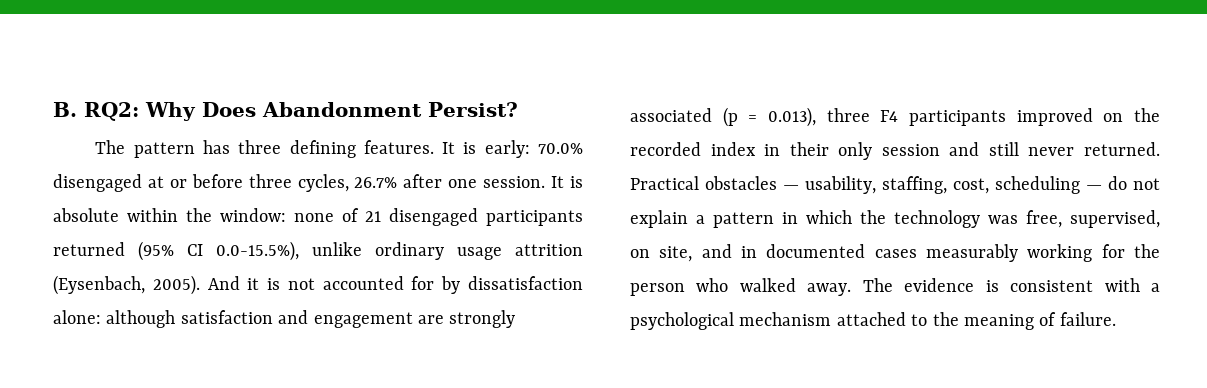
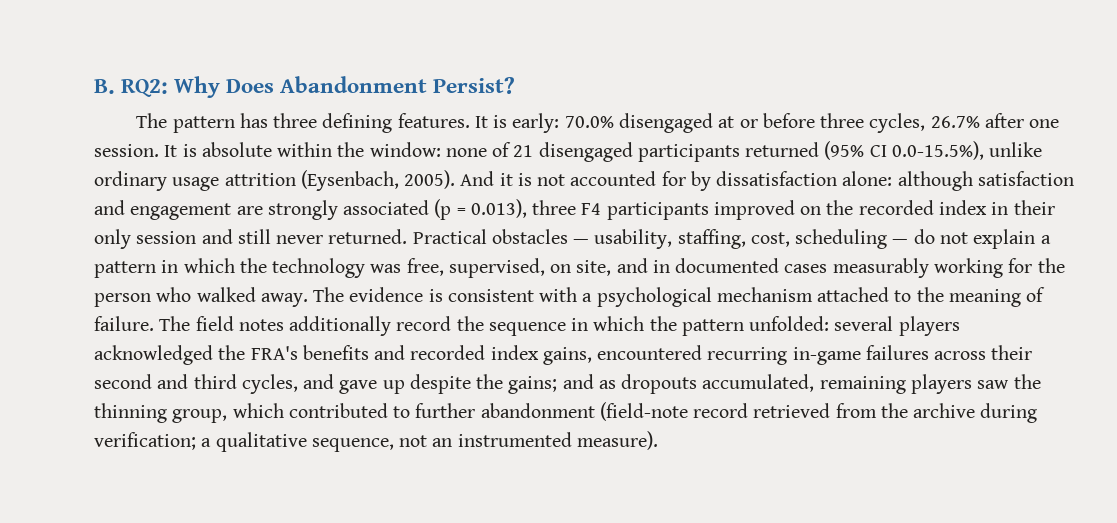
(1116, 319) none -> [159,316,960,336] [94,345,1033,365] [94,374,1041,394] [94,402,1038,423] [94,431,658,452] The field notes additionally record the sequence in which the pattern unfolded: several players acknowledged the FRA's benefits and recorded index gains, encountered recurring in-game failures across their second and third cycles, and gave up despite the gains; and as dropouts accumulated, remaining players saw the thinning group, which contributed to further abandonment (field-note record retrieved from the archive during verification; a qualitative sequence, not an instrumented measure).

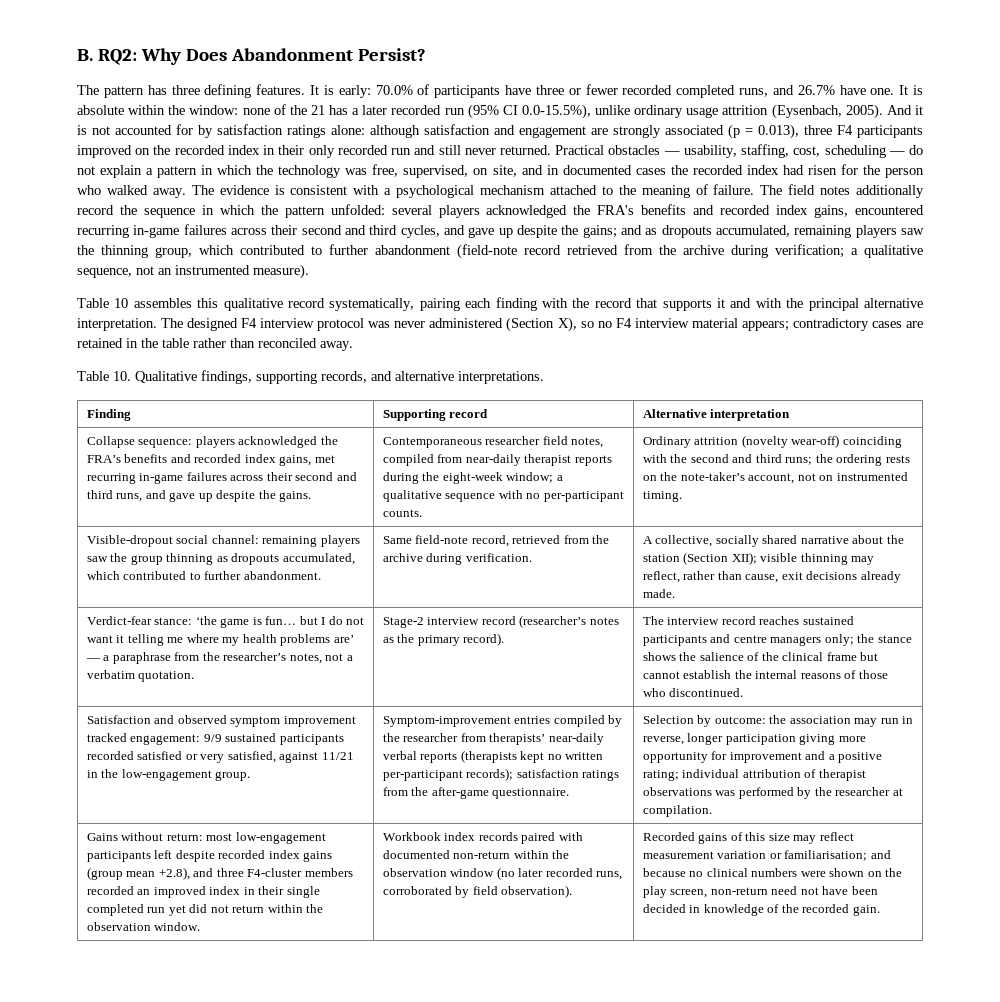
[618,113,1060,133] [94,144,159,157] disengaged at or before three cycles, 26.7% after one session. -> [417,84,895,98] of participants have three or fewer recorded completed runs, and 26.7% have one.
[513,142,820,162] 21 disengaged participants returned -> [289,105,465,115] the 21 has a later recorded run
[716,171,838,186] dissatisfaction -> [217,124,326,138] satisfaction ratings
[136,231,197,244] session -> [337,145,412,155] recorded run
[832,258,1003,278] measurably working -> [670,165,837,175] the recorded index had risen
(658, 440) none -> [77,297,923,311] [77,317,924,332] [77,338,353,351] [77,370,544,384] [86,409,131,421] [382,409,489,421] [642,409,791,421] [86,436,338,448] [86,454,335,466] [86,472,357,484] [86,490,312,502] [382,436,604,448] [382,454,612,466] [382,472,563,484] [382,490,624,502] [382,509,422,517] [642,435,902,448] [642,454,910,466] [642,472,908,484] [642,491,682,502] [86,535,360,547] [86,553,355,565] [86,571,321,580] [382,535,610,547] [382,553,532,565] [642,535,904,547] [642,552,875,565] [642,571,901,583] [642,589,675,598] [86,616,365,628] [86,634,354,646] [85,652,353,664] [86,670,195,682] [382,615,619,628] [382,633,505,646] [642,616,854,625] [642,634,912,646] [642,652,879,661] [642,670,888,679] [642,688,744,697] [86,715,356,727] [86,733,344,745] [86,751,354,763] [86,769,251,781] [382,715,623,727] [382,733,604,745] [382,750,604,763] [382,768,620,781] [382,787,570,799] [642,715,914,727] [642,733,866,745] [642,751,883,763] [642,769,866,781] [642,787,903,799] [642,805,712,817] [86,832,326,844] [86,850,333,862] [86,867,353,880] [86,886,320,898] [86,904,324,916] [86,922,201,931] [382,832,583,844] [382,850,570,859] [382,867,623,880] [382,885,573,898] [642,832,854,844] [642,850,891,861] [642,868,903,877] [642,886,878,898] [642,904,880,916] // Table 10 assembles this qualitative record systematically, pairing each finding with the record that supports it and with the principal alternative interpretation. The designed F4 interview protocol was never administered (Section X), so no F4 interview material appears; contradictory cases are retained in the table rather than reconciled away. // Table 10. Qualitative findings, supporting records, and alternative interpretations. // Finding | Supporting record | Alternative interpretation // Collapse sequence: players acknowledged the FRA’s benefits and recorded index gains, met recurring in-game failures across their second and third runs, and gave up despite the gains. | Contemporaneous researcher field notes, compiled from near-daily therapist reports during the eight-week window; a qualitative sequence with no per-participant counts. | Ordinary attrition (novelty wear-off) coinciding with the second and third runs; the ordering rests on the note-taker’s account, not on instrumented timing. // Visible-dropout social channel: remaining players saw the group thinning as dropouts accumulated, which contributed to further abandonment. | Same field-note record, retrieved from the archive during verification. | A collective, socially shared narrative about the station (Section XII); visible thinning may reflect, rather than cause, exit decisions already made. // Verdict-fear stance: ‘the game is fun… but I do not want it telling me where my health problems are’ — a paraphrase from the researcher’s notes, not a verbatim quotation. | Stage-2 interview record (researcher’s notes as the primary record). | The interview record reaches sustained participants and centre managers only; the stance shows the salience of the clinical frame but cannot establish the internal reasons of those who discontinued. // Satisfaction and observed symptom improvement tracked engagement: 9/9 sustained participants recorded satisfied or very satisfied, against 11/21 in the low-engagement group. | Symptom-improvement entries compiled by the researcher from therapists’ near-daily verbal reports (therapists kept no written per-participant records); satisfaction ratings from the after-game questionnaire. | Selection by outcome: the association may run in reverse, longer participation giving more opportunity for improvement and a positive rating; individual attribution of therapist observations was performed by the researcher at compilation. // Gains without return: most low-engagement participants left despite recorded index gains (group mean +2.8), and three F4-cluster members recorded an improved index in their single completed run yet did not return within the observation window. | Workbook index records paired with documented non-return within the observation window (no later recorded runs, corroborated by field observation). | Recorded gains of this size may reflect measurement variation or familiarisation; and because no clinical numbers were shown on the play screen, non-return need not have been decided in knowledge of the recorded gain.

